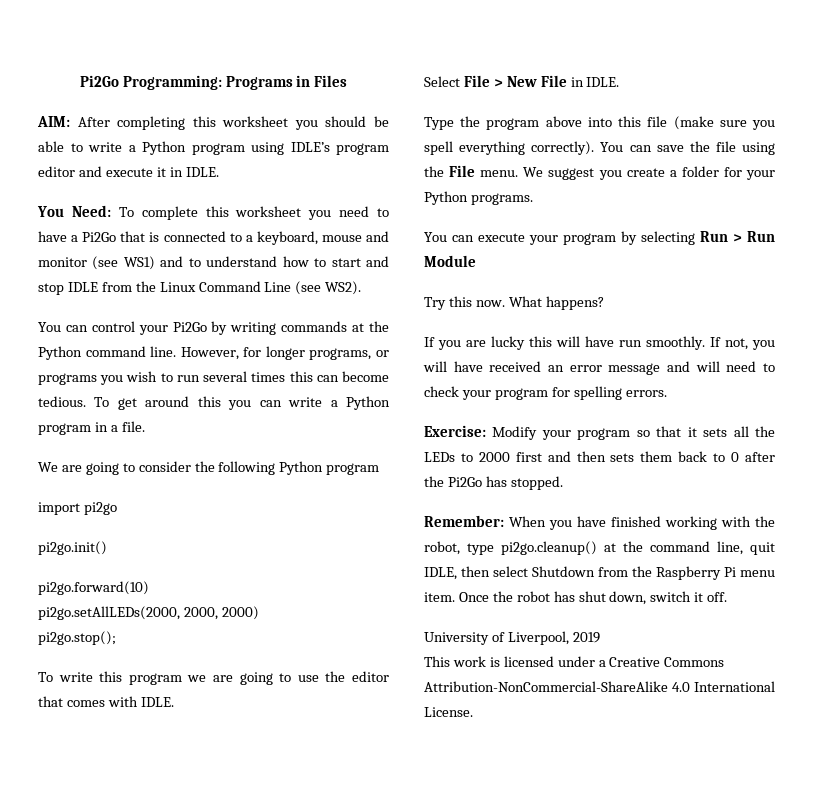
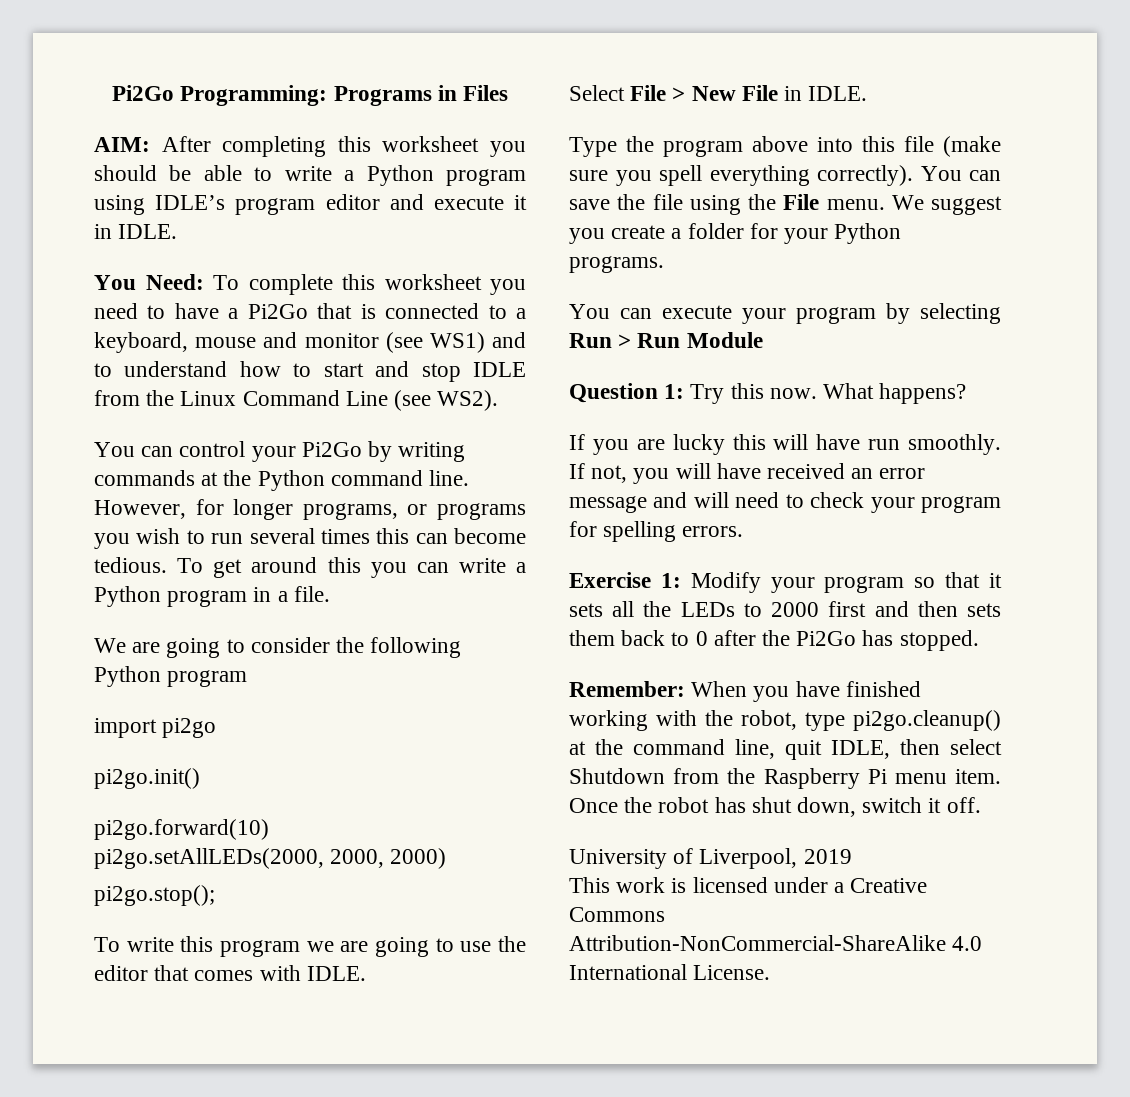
(476, 261) none -> [569,383,685,403] Question 1:
[424,425,486,437] Exercise: -> [569,572,681,588] Exercise 1:

